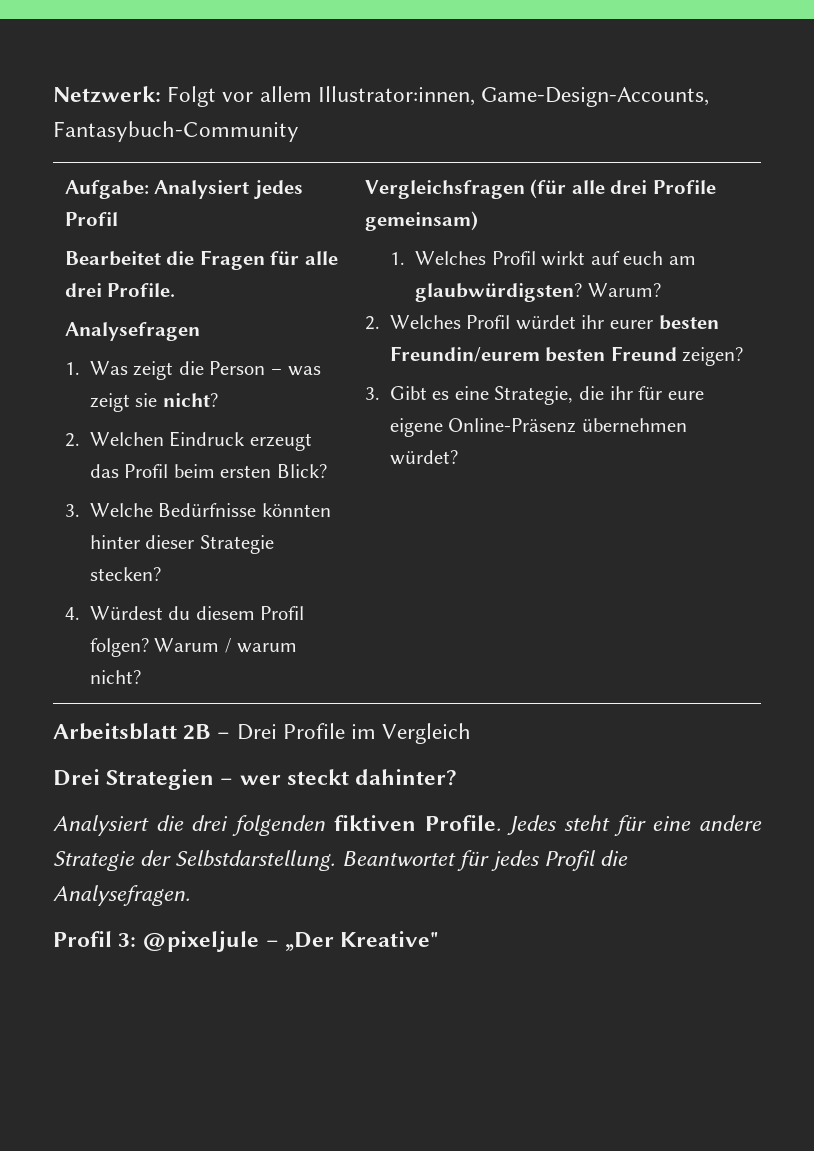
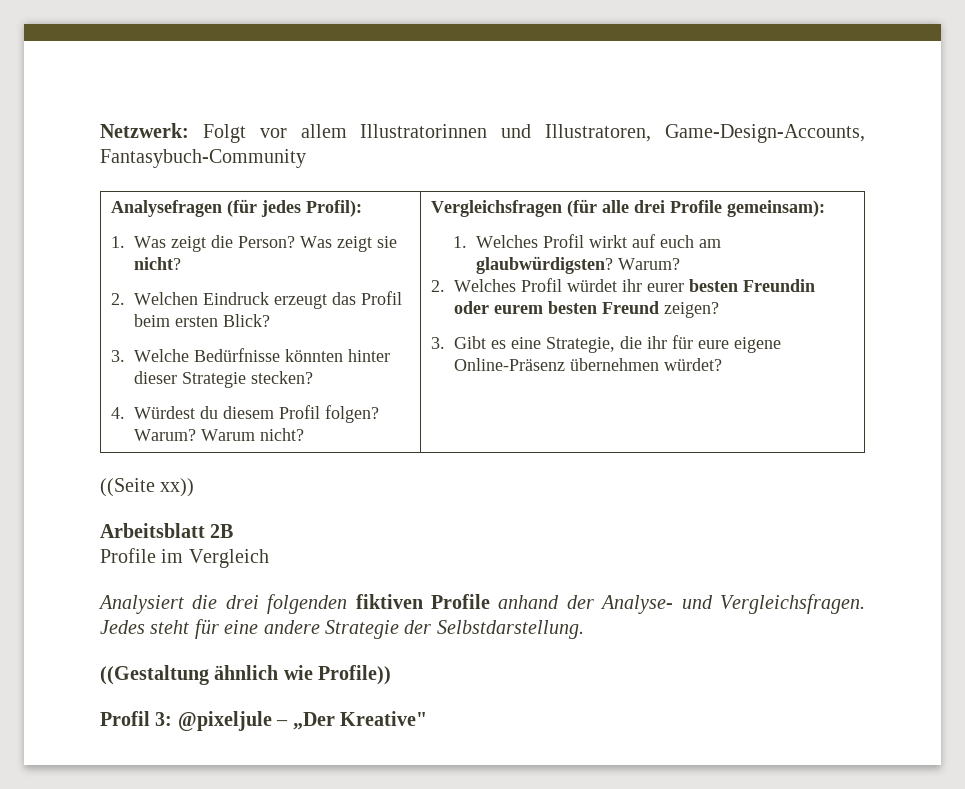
[317,86,475,106] Illustrator:innen, -> [360,124,652,142] Illustratorinnen und Illustratoren,
[64,180,303,199] [64,212,118,226] [64,250,338,270] [64,283,176,297] [64,322,200,341] Aufgabe: Analysiert jedes Profil // Bearbeitet die Fragen für alle drei Profile. // Analysefragen -> [110,199,362,217] Analysefragen (für jedes Profil):
[209,361,321,376] Person – was -> [237,236,332,248] Person? Was
[154,638,298,653] Warum / warum -> [133,429,255,441] Warum? Warum
[364,211,478,231] gemeinsam) -> [726,200,825,217] gemeinsam):
[389,346,540,362] Freundin/eurem -> [742,279,815,292] [453,301,543,314] Freundin oder eurem
(458, 457) none -> [100,478,195,497] // ((Seite xx))
[217,724,277,740] – Drei -> (234, 531) //
[53,769,458,790] // Drei Strategien – wer steckt dahinter? -> (269, 558) none
[424,815,501,831] Profile. -> [431,594,865,614] Profile anhand der Analyse- und Vergleichsfragen.
[341,850,629,871] [53,885,190,906] Beantwortet für jedes Profil die Analysefragen. -> [100,665,392,685] // ((Gestaltung ähnlich wie Profile))

